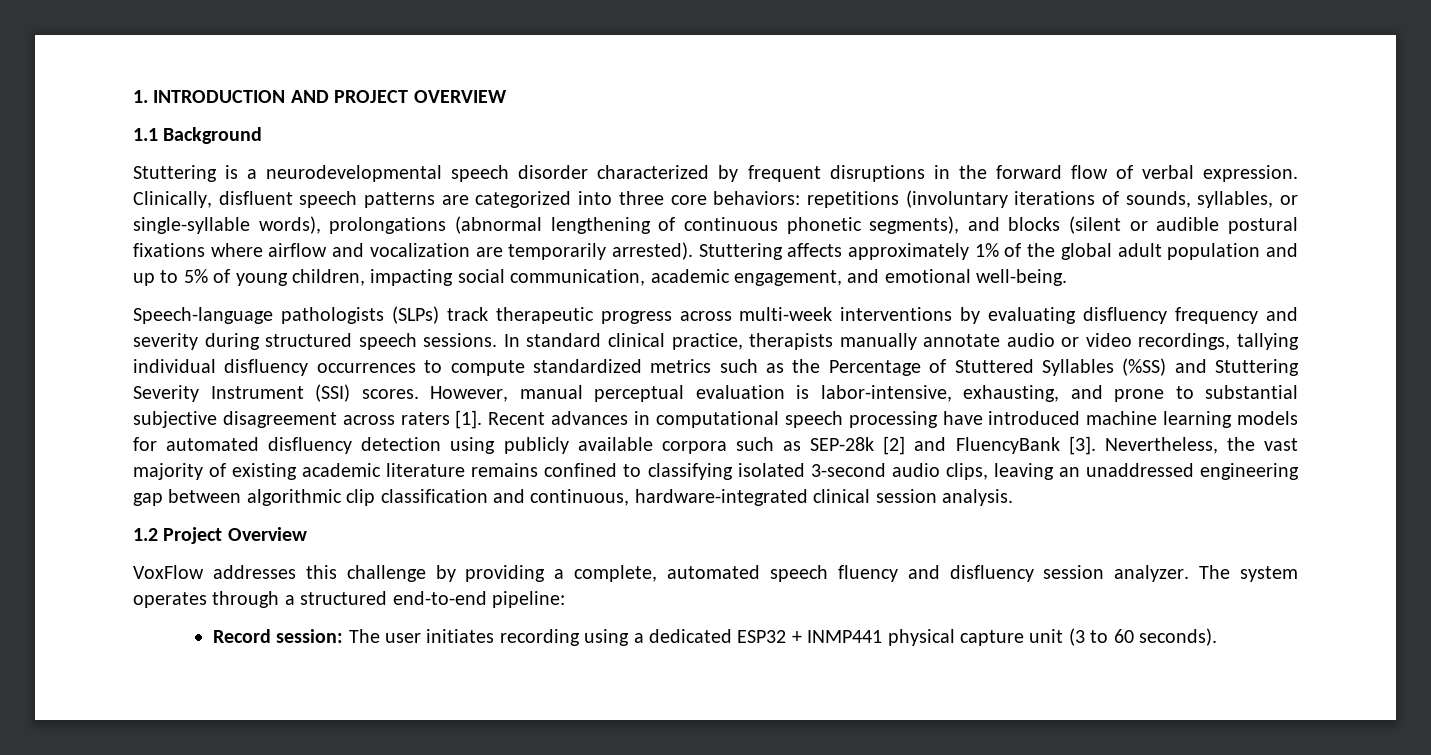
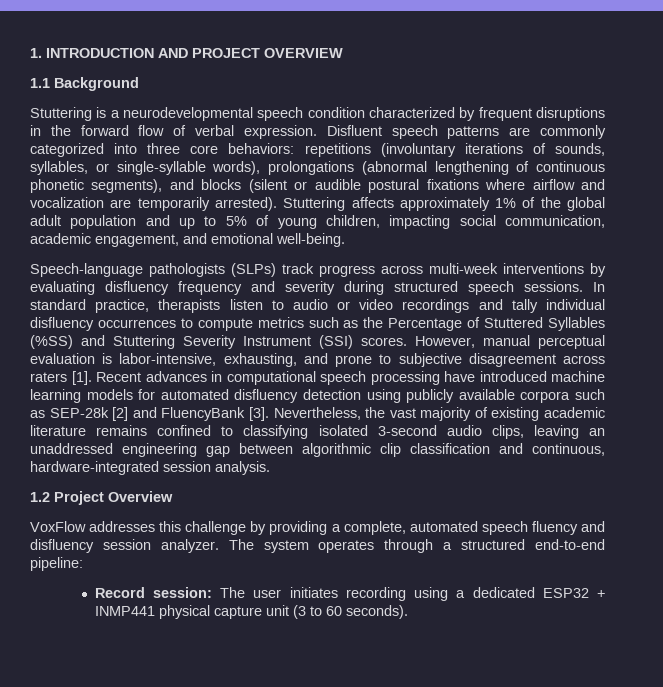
[518,165,589,179] disorder -> [307,107,365,118] condition
[133,191,293,208] Clinically, disfluent -> [326,125,382,136] Disfluent
(469, 200) none -> [540,125,606,139] commonly
[495,307,594,324] therapeutic -> (314, 268) none
[607,333,665,347] clinical -> (86, 304) none
[839,333,1001,350] manually annotate -> [229,299,284,310] listen to
[1138,333,1299,350] recordings, tallying -> [402,299,538,313] recordings and tally
[532,359,642,373] standardized -> (253, 324) none
[1205,385,1298,399] substantial -> (392, 359) none
[813,489,871,503] clinical -> (159, 468) none

